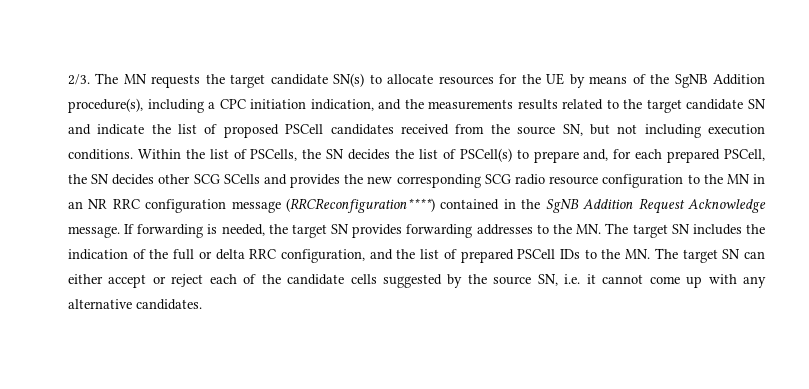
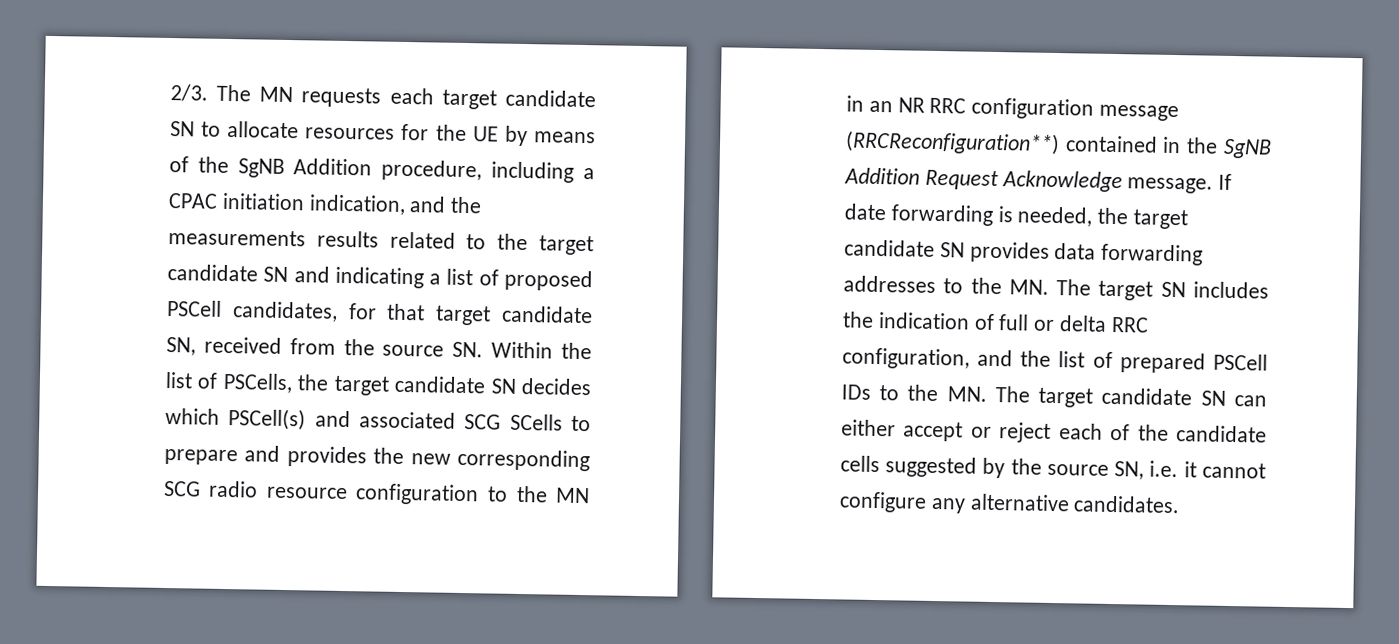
[205,73,365,88] the target candidate SN(s) -> [389,87,596,110] [169,120,195,137] each target candidate SN
[67,98,143,113] procedure(s), -> [381,159,483,182] procedure,
[219,99,246,109] CPC -> [167,192,218,209] CPAC
[97,124,171,135] indicate the -> [334,266,442,289] indicating a
[330,124,766,138] [67,149,133,160] candidates received from the source SN, but not including execution conditions. -> [231,301,593,326] [165,336,484,358] candidates, for that target candidate SN, received from the source SN.
[326,148,766,163] [67,174,260,185] SN decides the list of PSCell(s) to prepare and, for each prepared PSCell, the SN decides other SCG SCells -> [333,375,592,396] [164,407,591,432] [163,448,238,466] target candidate SN decides which PSCell(s) and associated SCG SCells to prepare
[286,198,436,213] (RRCReconfiguration****) -> [844,130,1060,156] (RRCReconfiguration**)
(135, 229) none -> [843,203,887,221] date
(327, 231) none -> [843,239,935,257] candidate
(403, 231) none -> [1054,242,1097,260] data
[149,249,169,259] the -> (995, 321) none
(718, 256) none -> [1101,387,1193,406] candidate
[649,274,737,288] come up with -> [838,491,927,513] configure

